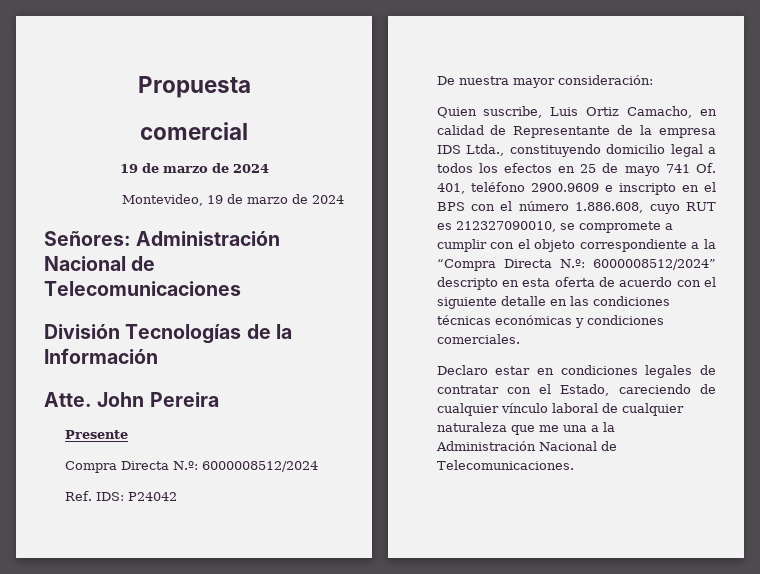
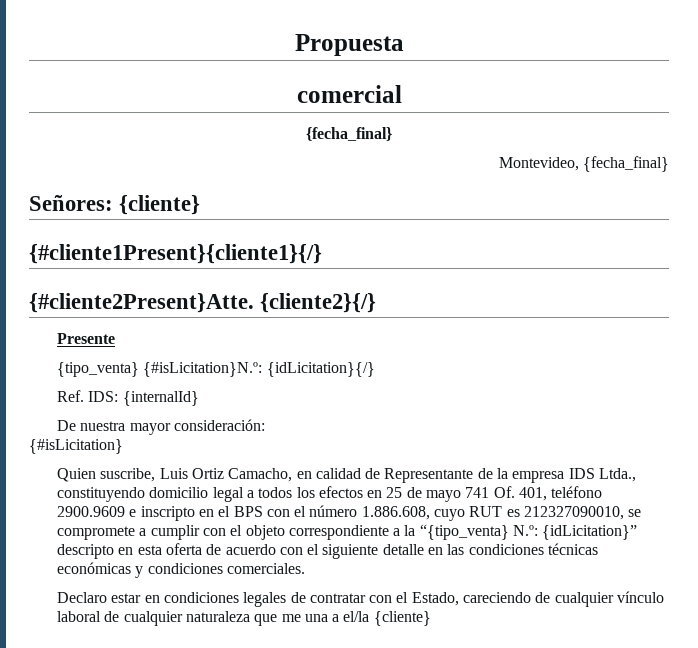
[119,163,269,173] [122,194,344,206] [44,231,281,246] [44,256,156,271] [44,281,241,296] [44,324,292,344] [44,348,158,364] [44,392,219,407] [64,430,128,439] [64,461,318,473] 19 de marzo de 2024 // Montevideo, 19 de marzo de 2024 // Señores: Administración Nacional de Telecomunicaciones // División Tecnologías de la Información // Atte. John Pereira // Presente // Compra Directa N.º: 6000008512/2024 -> [306,127,392,141] [498,156,670,172] [29,195,201,215] [29,244,322,264] [29,293,377,313] [56,333,115,344] [56,362,375,377] {fecha_final} // Montevideo, {fecha_final} // Señores: {cliente} // {#cliente1Present}{cliente1}{/} // {#cliente2Present}Atte. {cliente2}{/} // Presente // {tipo_venta} {#isLicitation}N.º: {idLicitation}{/}
[127,492,177,501] P24042 -> [122,391,199,406] {internalId}
(653, 80) none -> [29,439,123,454] // {#isLicitation}
[436,259,716,271] “Compra Directa N.º: 6000008512/2024” -> [419,524,638,540] “{tipo_venta} N.º: {idLicitation}”
[602,422,615,432] [435,441,617,451] [436,460,574,470] la Administración Nacional de Telecomunicaciones. -> [343,611,431,626] el/la {cliente}

